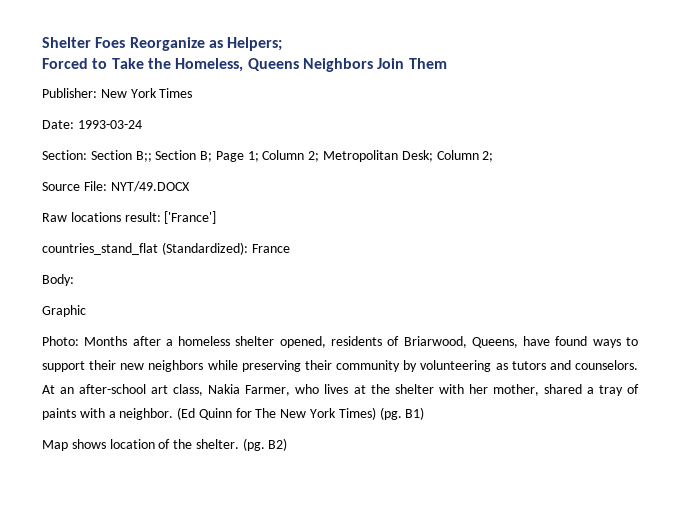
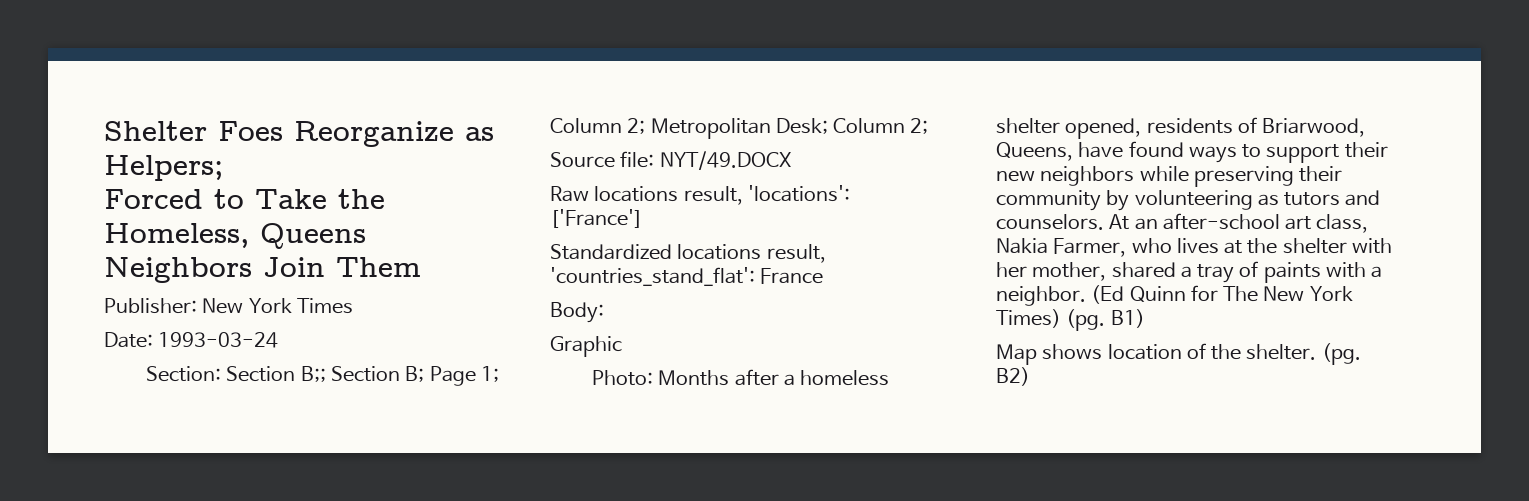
[83,181,107,191] File: -> [620,151,655,168] file:
[124,212,161,222] result: -> [683,185,850,205] result, 'locations':
[42,242,248,255] countries_stand_flat (Standardized): -> [550,244,826,263] [550,267,755,286] Standardized locations result, 'countries_stand_flat':

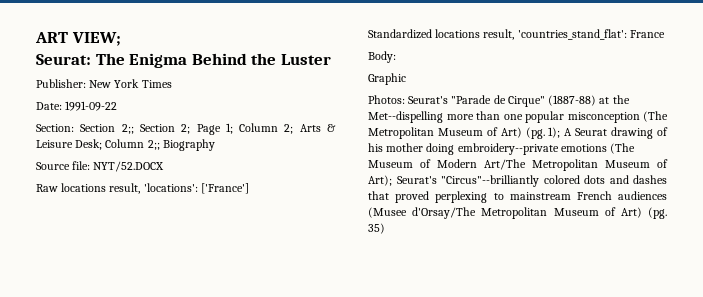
[104,121,494,147] [104,155,223,181] [104,189,385,209] [104,223,366,249] [104,257,421,283] Shelter Foes Reorganize as Helpers; // Forced to Take the Homeless, Queens Neighbors Join Them -> [35,32,121,46] [36,53,331,68] ART VIEW; // Seurat: The Enigma Behind the Luster
[158,332,279,348] 1993-03-24 -> [65,101,118,111] 1991-09-22
[300,366,425,382] B;; Section B; -> [121,124,191,134] 2;; Section 2;
[650,118,929,139] Metropolitan Desk; Column 2; -> [299,124,337,132] [36,139,215,151] Arts & Leisure Desk; Column 2;; Biography
[659,151,791,170] NYT/49.DOCX -> [93,161,165,172] NYT/52.DOCX
[592,369,890,386] [996,117,1366,139] [996,141,1388,163] [996,166,1343,187] [996,190,1381,211] [996,213,1369,233] [996,238,1392,257] [996,261,1383,283] [996,285,1353,306] [996,309,1145,331] [996,343,1361,365] [996,367,1030,386] Photo: Months after a homeless shelter opened, residents of Briarwood, Queens, have found ways to support their new neighbors while preserving their community by volunteering as tutors and counselors. At an after-school art class, Nakia Farmer, who lives at the shelter with her mother, shared a tray of paints with a neighbor. (Ed Quinn for The New York Times) (pg. B1) // Map shows location of the shelter. (pg. B2) -> [368,95,630,107] [368,111,668,123] [368,127,668,139] [368,143,636,155] [368,159,668,171] [368,175,667,187] [368,191,667,203] [368,207,667,219] [368,223,385,234] Photos: Seurat's "Parade de Cirque" (1887-88) at the Met--dispelling more than one popular misconception (The Metropolitan Museum of Art) (pg. 1); A Seurat drawing of his mother doing embroidery--private emotions (The Museum of Modern Art/The Metropolitan Museum of Art); Seurat's "Circus"--brilliantly colored dots and dashes that proved perplexing to mainstream French audiences (Musee d'Orsay/The Metropolitan Museum of Art) (pg. 35)

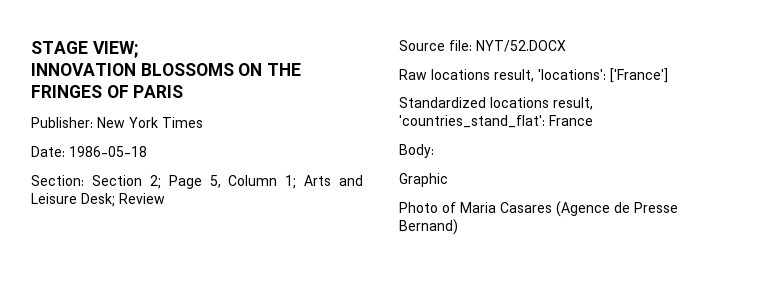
[35,32,68,43] ART -> [31,41,88,54] STAGE
[36,53,331,68] Seurat: The Enigma Behind the Luster -> [31,63,302,76] [31,85,184,98] INNOVATION BLOSSOMS ON THE FRINGES OF PARIS
[65,101,118,111] 1991-09-22 -> [69,146,147,157] 1986-05-18
[121,123,337,135] [36,139,215,151] 2;; Section 2; Page 1; Column 2; Arts & Leisure Desk; Column 2;; Biography -> [149,175,363,189] [31,193,165,207] 2; Page 5, Column 1; Arts and Leisure Desk; Review
[368,95,630,107] [368,111,668,123] [368,127,668,139] [368,143,636,155] [368,159,668,171] [368,175,667,187] [368,191,667,203] [368,207,667,219] [368,223,385,234] Photos: Seurat's "Parade de Cirque" (1887-88) at the Met--dispelling more than one popular misconception (The Metropolitan Museum of Art) (pg. 1); A Seurat drawing of his mother doing embroidery--private emotions (The Museum of Modern Art/The Metropolitan Museum of Art); Seurat's "Circus"--brilliantly colored dots and dashes that proved perplexing to mainstream French audiences (Musee d'Orsay/The Metropolitan Museum of Art) (pg. 35) -> [399,201,678,217] [399,219,458,235] Photo of Maria Casares (Agence de Presse Bernand)

